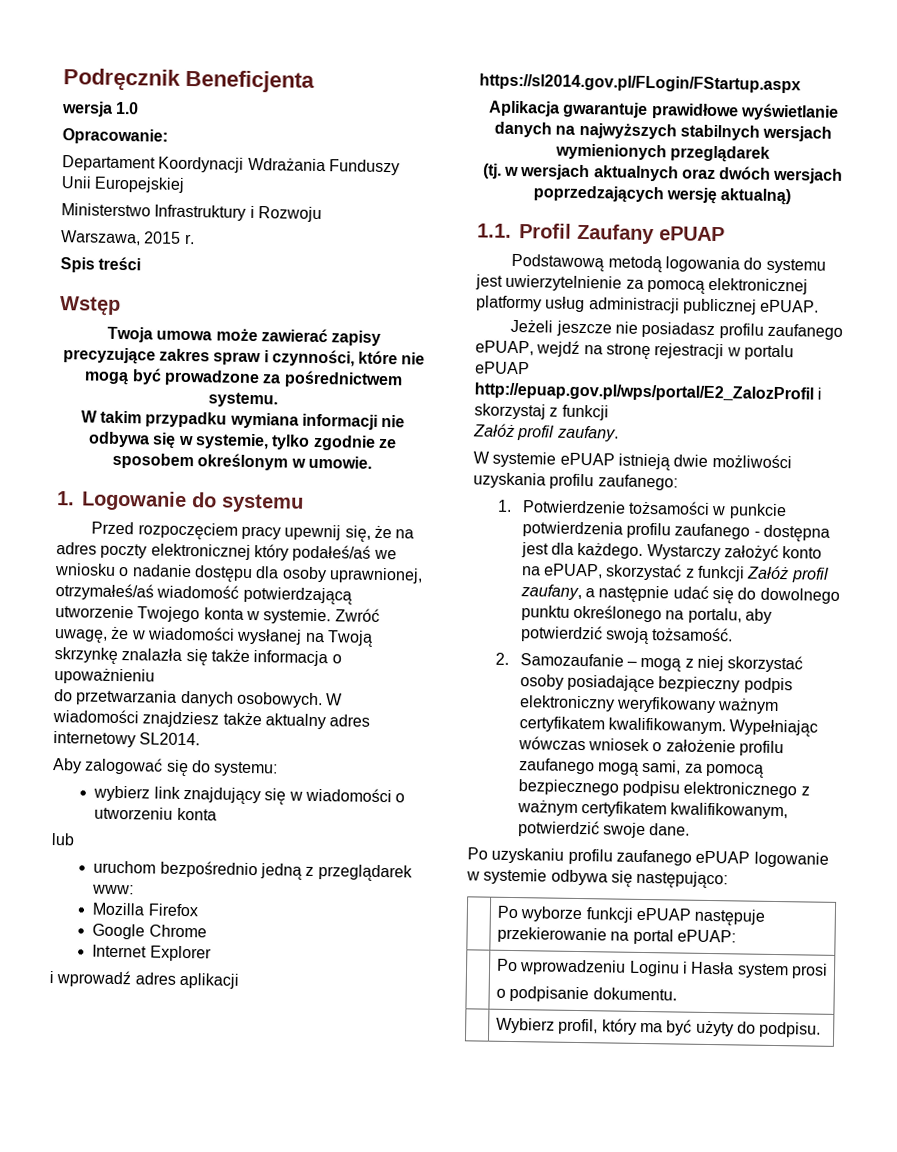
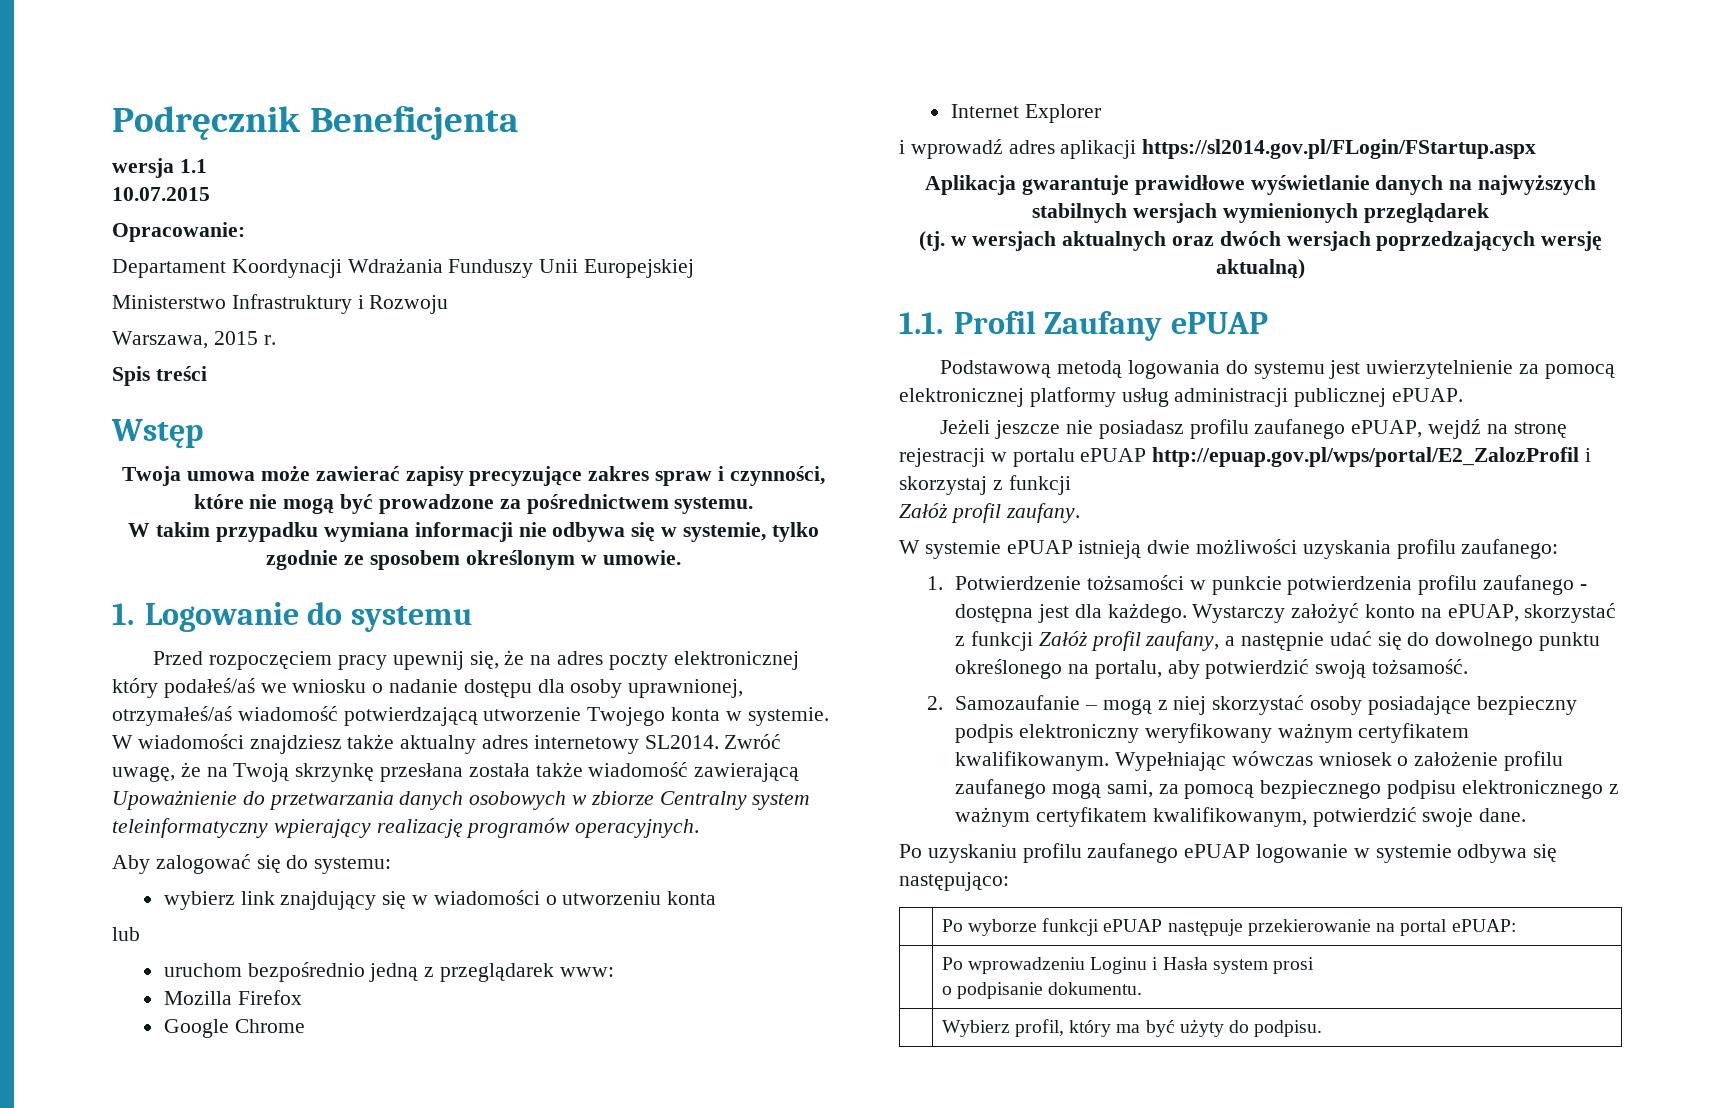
[115,101,140,115] 1.0 -> [179,159,207,173] [112,187,210,201] 1.1 // 10.07.2015
[334,608,380,622] [54,626,373,647] [54,647,342,667] [54,668,155,685] [54,689,323,709] Zwróć uwagę, że w wiadomości wysłanej na Twoją skrzynkę znalazła się także informacja o upoważnieniu // do przetwarzania danych osobowych. -> (829, 716) none
(201, 739) none -> [724,734,782,749] [112,762,800,782] [112,790,811,810] [112,818,700,838] Zwróć uwagę, że na Twoją skrzynkę przesłana została także wiadomość zawierającą Upoważnienie do przetwarzania danych osobowych w zbiorze Centralny system teleinformatyczny wpierający realizację programów operacyjnych.

